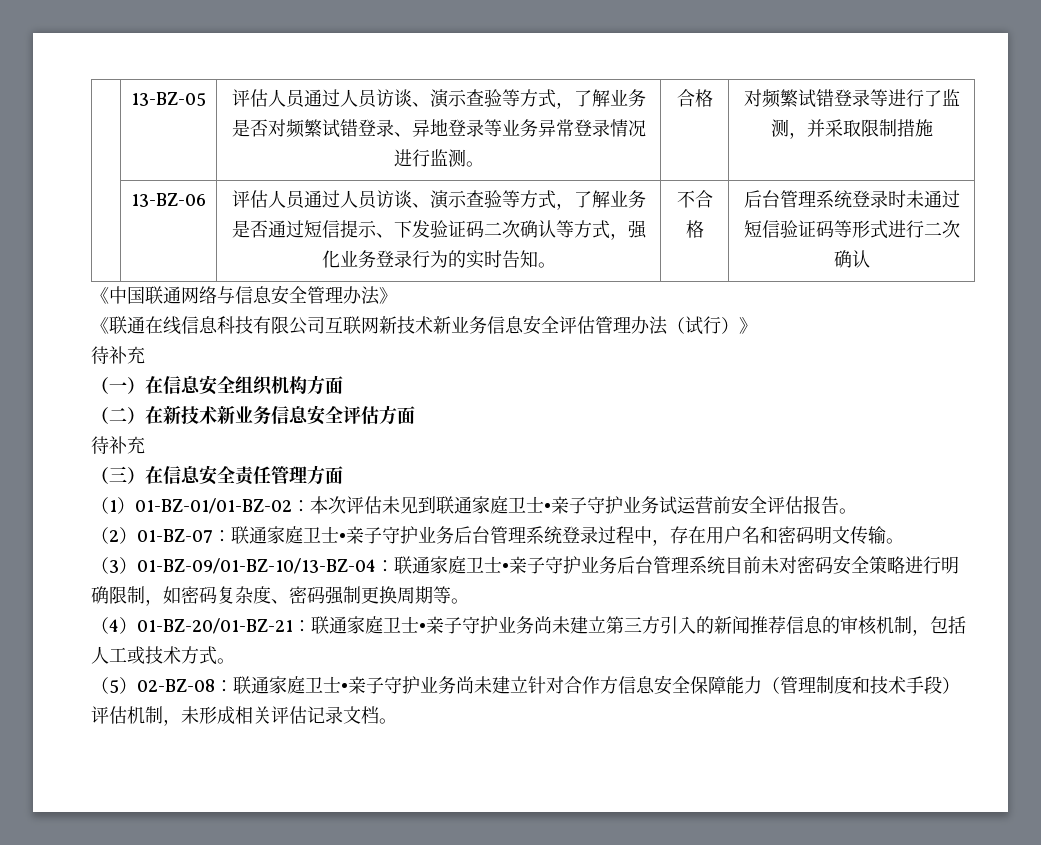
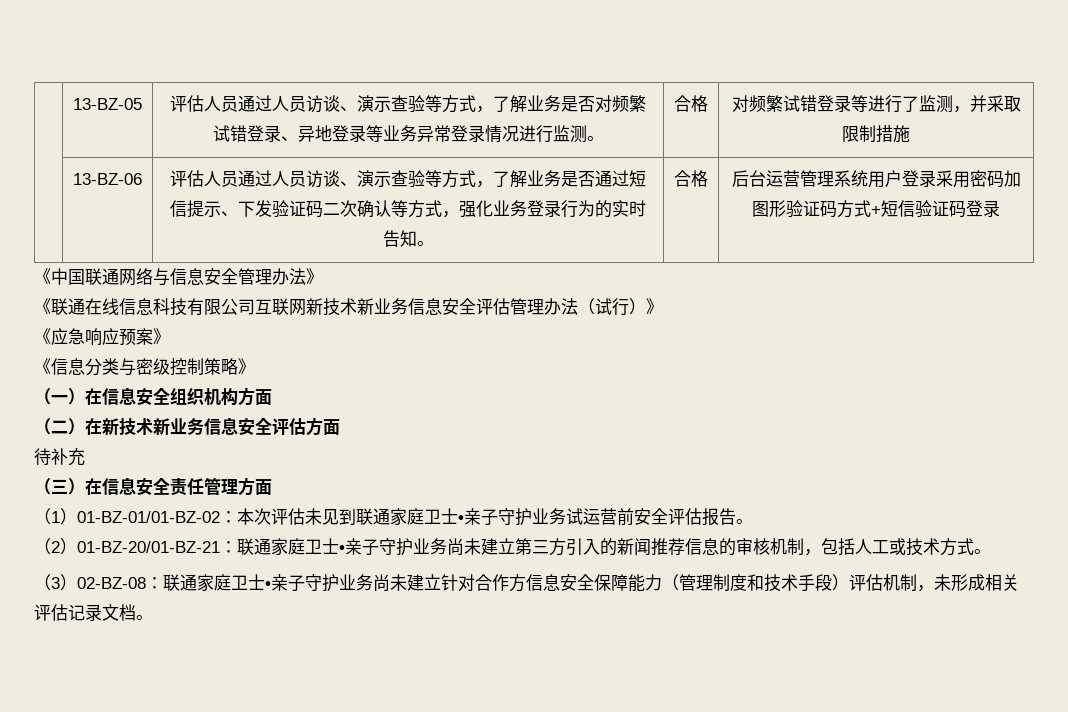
[676,190,695,208] 不 -> (434, 243) none
[779,190,960,208] [743,220,960,239] [833,250,870,268] 管理系统登录时未通过短信验证码等形式进行二次确认 -> [765,170,1021,188] [752,200,1000,218] 运营管理系统用户登录采用密码加图形验证码方式+短信验证码登录
[91,346,145,364] 待补充 -> [34,328,170,346] [34,358,255,376] 《应急响应预案》 // 《信息分类与密级控制策略》
[137,526,904,546] [91,555,959,575] [91,586,469,606] [91,617,137,634] 01-BZ-07：联通家庭卫士•亲子守护业务后台管理系统登录过程中，存在用户名和密码明文传输。 // （3）01-BZ-09/01-BZ-10/13-BZ-04：联通家庭卫士•亲子守护业务后台管理系统目前未对密码安全策略进行明确限制，如密码复杂度、密码强制更换周期等。 // （4） -> (77, 546) none
[109,680,119,693] 5 -> [51,577,60,589] 3

